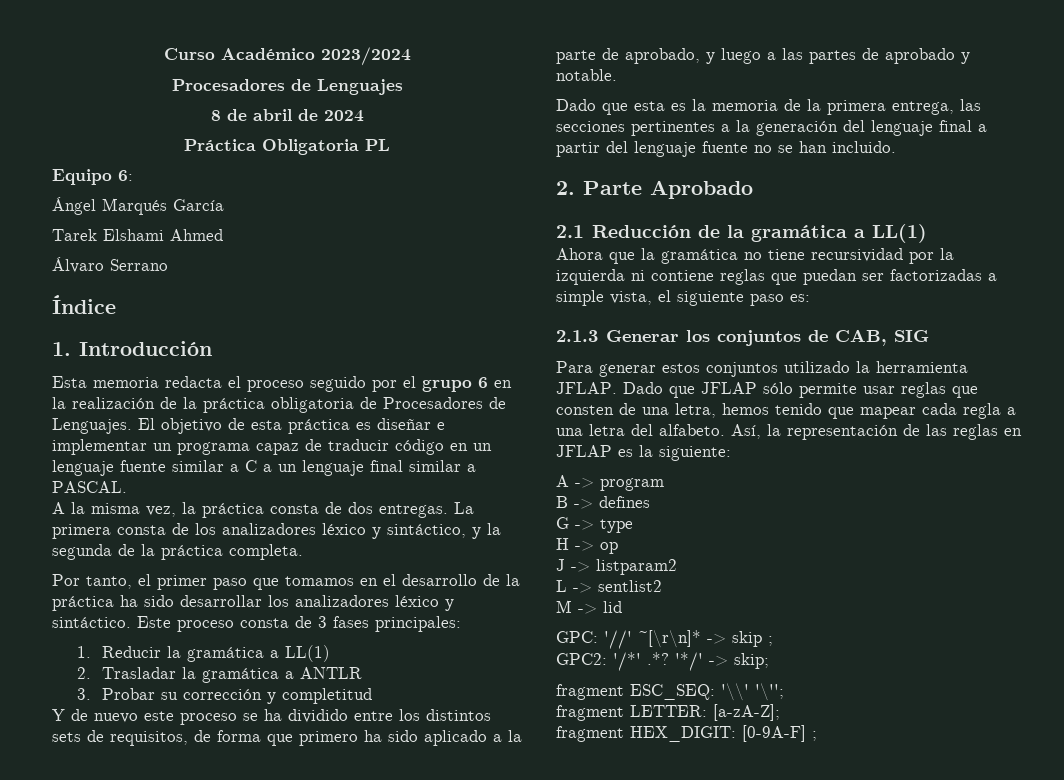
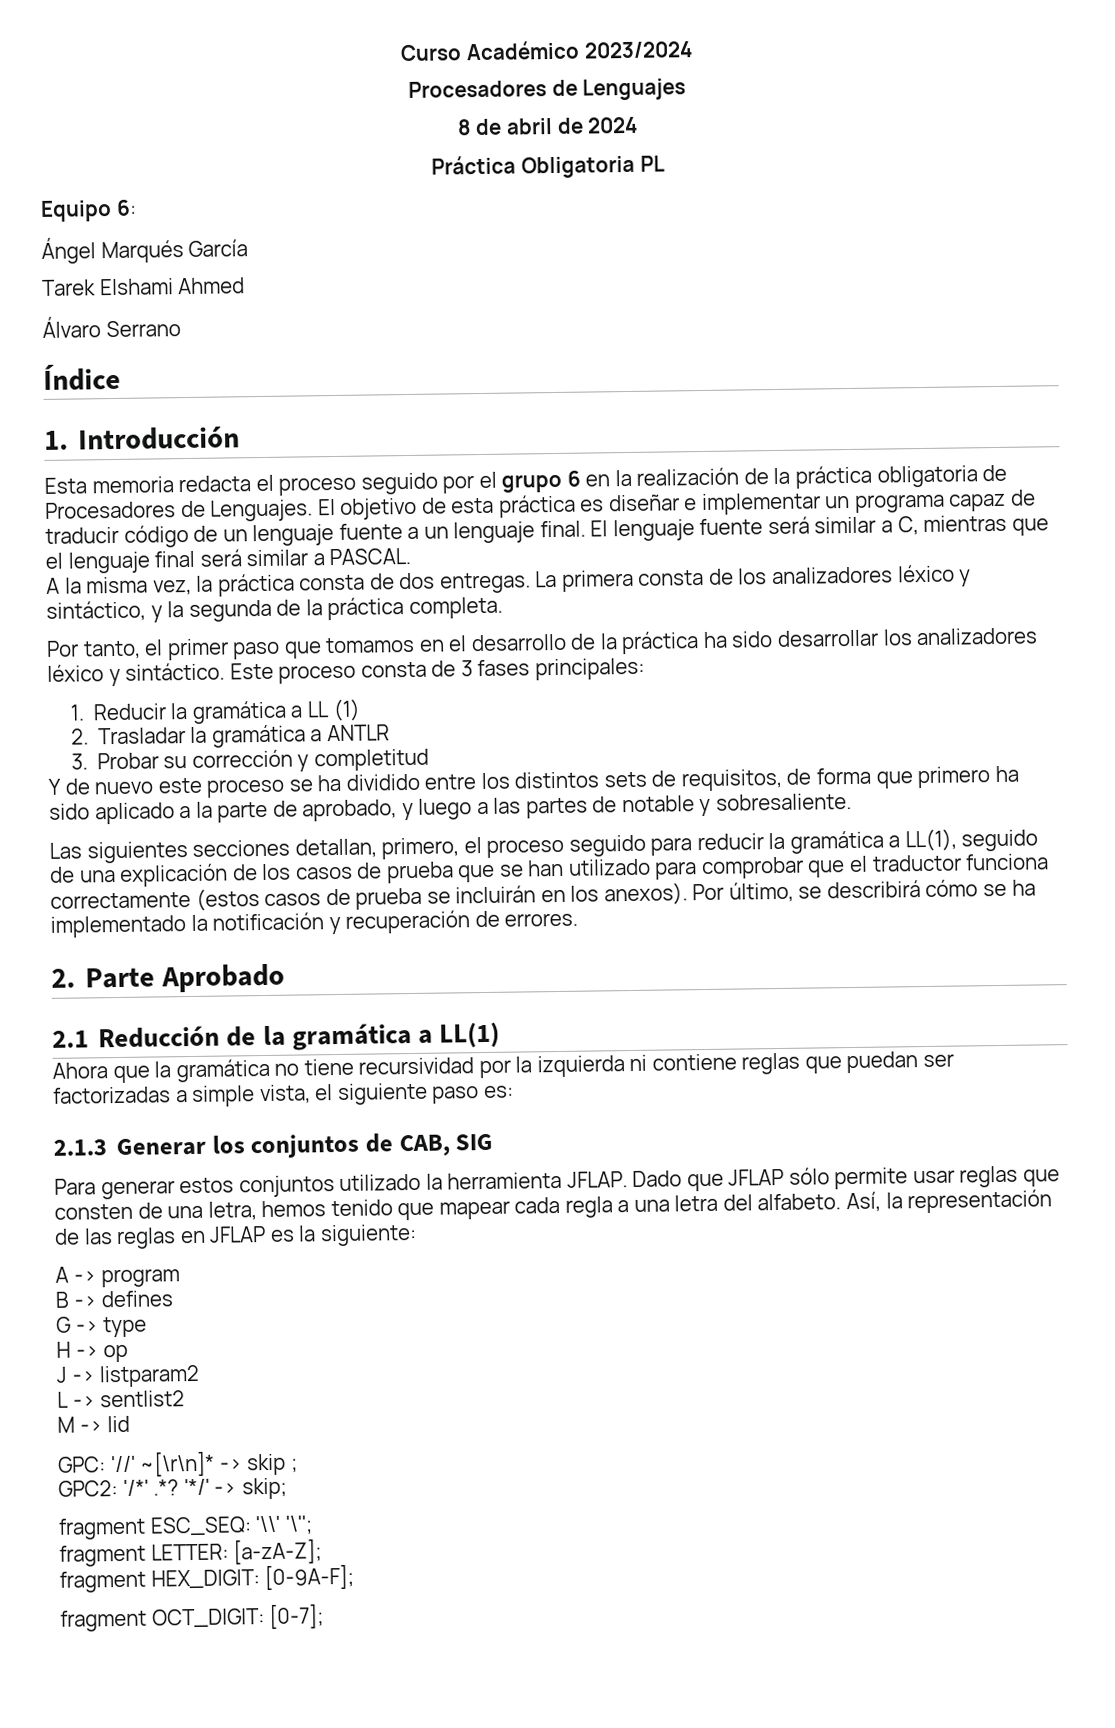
[450,443,468,451] en -> [193,525,219,542] de
[172,460,403,476] similar a C a un lenguaje final -> [407,514,1049,544] [45,549,242,574] a un lenguaje final. El lenguaje fuente será similar a C, mientras que el lenguaje final será
[284,645,330,662] LL(1) -> [306,698,361,722] LL (1)
[885,48,970,64] [556,69,617,81] [556,99,981,115] [556,120,987,136] [556,141,896,157] aprobado y notable. // Dado que esta es la memoria de la primera entrega, las secciones pertinentes a la generación del lenguaje final a partir del lenguaje fuente no se han incluido. -> [621,792,853,817] [49,828,1039,864] [49,853,1050,887] [50,879,1036,911] [50,910,579,938] notable y sobresaliente. // Las siguientes secciones detallan, primero, el proceso seguido para reducir la gramática a LL(1), seguido de una explicación de los casos de prueba que se han utilizado para comprobar que el traductor funciona correctamente (estos casos de prueba se incluirán en los anexos). Por último, se describirá cómo se ha implementado la notificación y recuperación de errores.
[742,725,817,742] [0-9A-F] ; -> [264,1564,355,1591] [60,1604,325,1632] [0-9A-F]; // fragment OCT_DIGIT: [0-7];

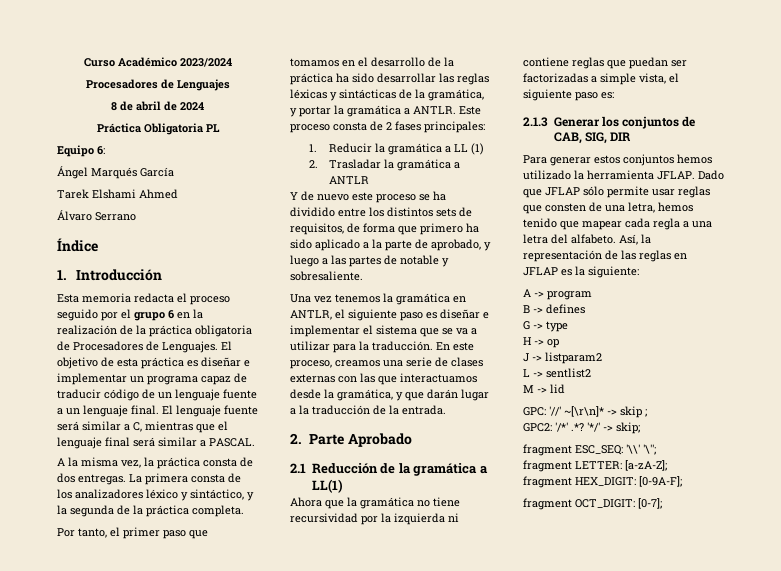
[882,627,1039,646] [47,662,226,687] los analizadores léxico y sintáctico. -> [439,73,489,85] [290,89,484,101] [290,105,456,117] las reglas léxicas y sintácticas de la gramática, y portar la gramática a ANTLR.
[460,660,473,677] 3 -> [386,122,392,130] 2
[70,748,429,772] // 3. Probar su corrección y completitud -> (369, 180) none
[49,828,1039,864] [49,853,1050,887] [50,879,1036,911] [50,910,579,938] Las siguientes secciones detallan, primero, el proceso seguido para reducir la gramática a LL(1), seguido de una explicación de los casos de prueba que se han utilizado para comprobar que el traductor funciona correctamente (estos casos de prueba se incluirán en los anexos). Por último, se describirá cómo se ha implementado la notificación y recuperación de errores. -> [290,293,466,305] [290,309,489,321] [290,325,477,337] [290,341,474,353] [290,357,483,369] [290,373,477,385] [290,389,489,401] [290,405,446,415] Una vez tenemos la gramática en ANTLR, el siguiente paso es diseñar e implementar el sistema que se va a utilizar para la traducción. En este proceso, creamos una serie de clases externas con las que interactuamos desde la gramática, y que darán lugar a la traducción de la entrada.
[455,1133,494,1151] SIG -> [584,132,631,144] SIG, DIR
(335, 1186) none -> [677,154,712,164] hemos

